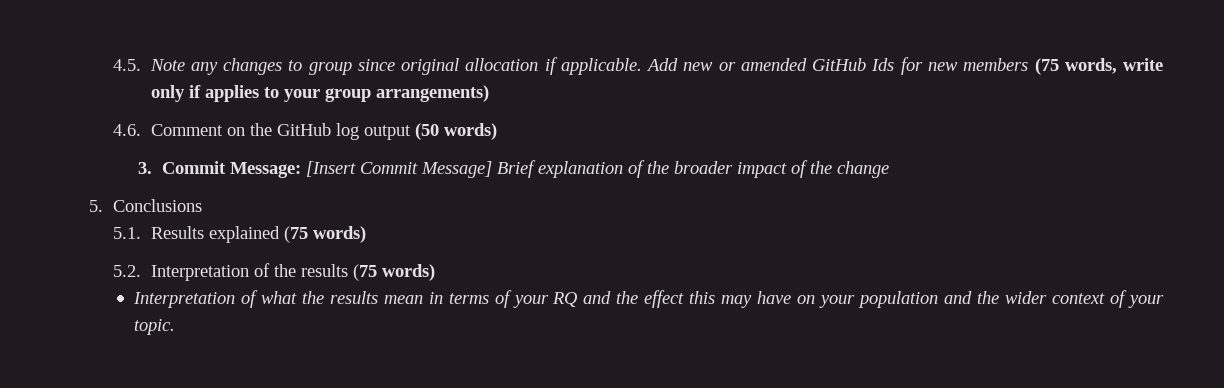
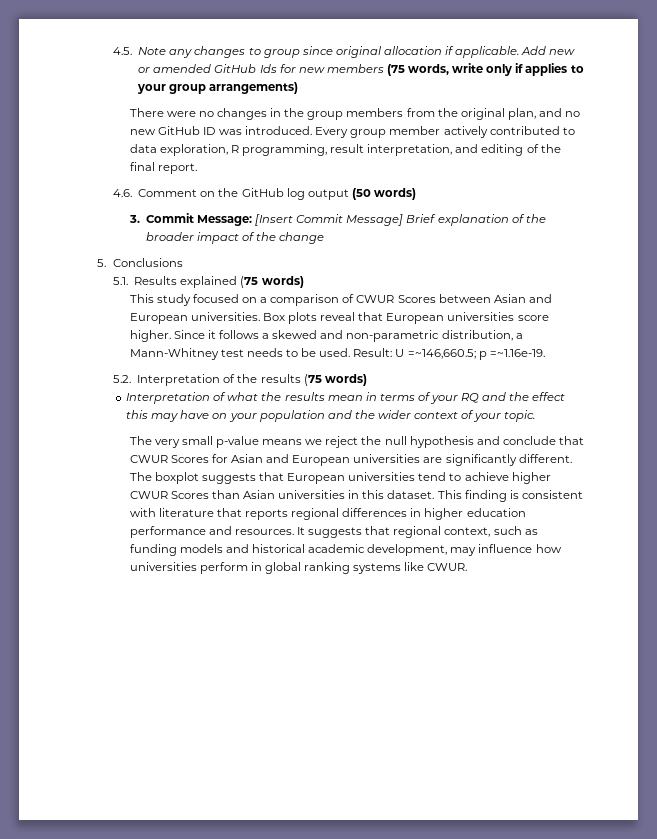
(489, 93) none -> [129,108,581,120] [129,126,575,138] [129,144,561,156] [129,162,197,174] // There were no changes in the group members from the original plan, and no new GitHub ID was introduced. Every group member actively contributed to data exploration, R programming, result interpretation, and editing of the final report.
(366, 234) none -> [129,294,552,306] [129,312,549,324] [129,330,523,342] [129,348,545,360] // This study focused on a comparison of CWUR Scores between Asian and European universities. Box plots reveal that European universities score higher. Since it follows a skewed and non-parametric distribution, a Mann-Whitney test needs to be used. Result: U =~146,660.5; p =~1.16e-19.
(175, 327) none -> [129,436,584,448] [129,454,572,466] [129,472,551,484] [129,490,583,502] [129,508,526,520] [129,526,538,538] [129,544,562,556] [129,562,468,574] // The very small p-value means we reject the null hypothesis and conclude that CWUR Scores for Asian and European universities are significantly different. The boxplot suggests that European universities tend to achieve higher CWUR Scores than Asian universities in this dataset. This finding is consistent with literature that reports regional differences in higher education performance and resources. It suggests that regional context, such as funding models and historical academic development, may influence how universities perform in global ranking systems like CWUR.

